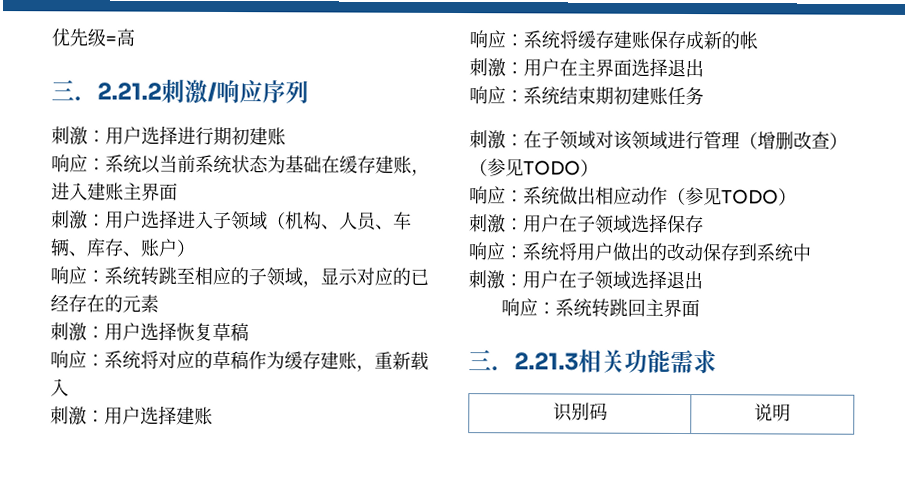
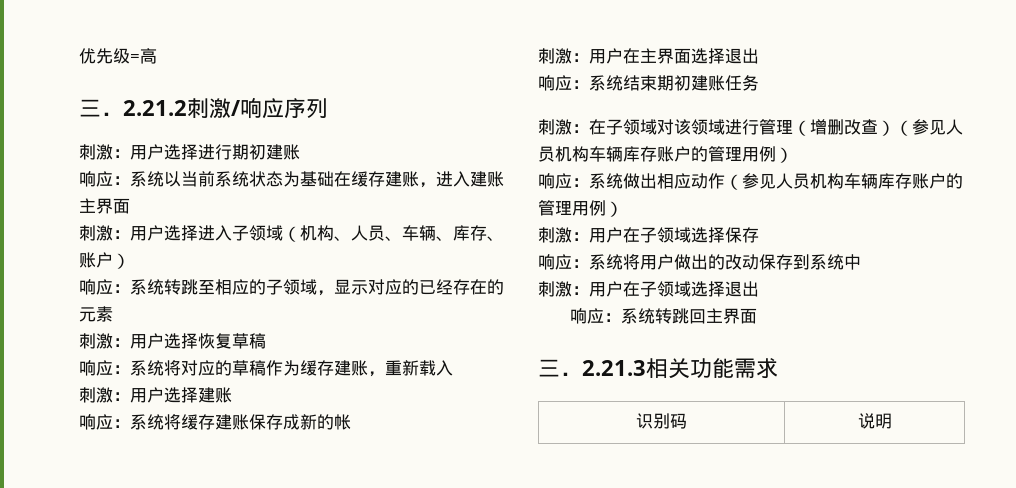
[523,160,581,176] TODO -> [946,119,963,135] [538,146,776,162] 人员机构车辆库存账户的管理用例
[721,189,779,205] TODO -> [776,173,963,189] [538,200,606,216] 人员机构车辆库存账户的管理用例

